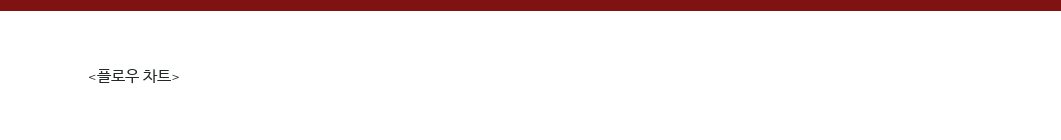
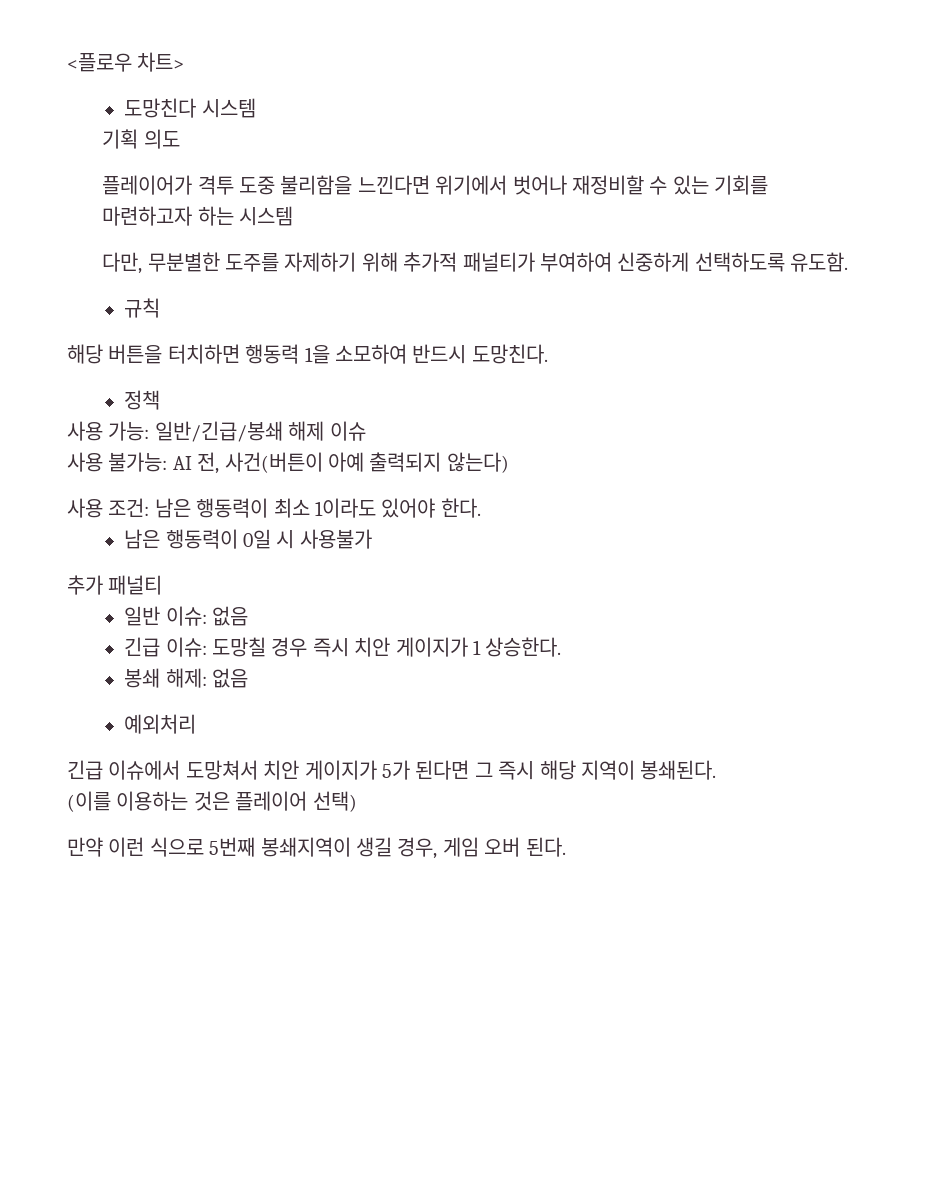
(181, 76) none -> [124,98,256,118] [102,129,180,149] [102,175,769,195] [102,206,294,226] [102,252,849,274] [124,298,161,318] [67,344,548,364] [124,390,161,410] [67,421,366,442] [67,452,509,474] [67,498,481,518] [124,529,372,549] [67,575,163,595] [124,606,249,626] [124,637,562,657] [124,668,249,688] [124,714,197,734] [67,760,717,780] [67,791,357,812] [67,837,566,859] // 도망친다 시스템 // 기획 의도 // 플레이어가 격투 도중 불리함을 느낀다면 위기에서 벗어나 재정비할 수 있는 기회를 마련하고자 하는 시스템 // 다만, 무분별한 도주를 자제하기 위해 추가적 패널티가 부여하여 신중하게 선택하도록 유도함. // 규칙 // 해당 버튼을 터치하면 행동력 1을 소모하여 반드시 도망친다. // 정책 // 사용 가능: 일반/긴급/봉쇄 해제 이슈 // 사용 불가능: AI 전, 사건(버튼이 아예 출력되지 않는다) // 사용 조건: 남은 행동력이 최소 1이라도 있어야 한다. // 남은 행동력이 0일 시 사용불가 // 추가 패널티 // 일반 이슈: 없음 // 긴급 이슈: 도망칠 경우 즉시 치안 게이지가 1 상승한다. // 봉쇄 해제: 없음 // 예외처리 // 긴급 이슈에서 도망쳐서 치안 게이지가 5가 된다면 그 즉시 해당 지역이 봉쇄된다. // (이를 이용하는 것은 플레이어 선택) // 만약 이런 식으로 5번째 봉쇄지역이 생길 경우, 게임 오버 된다.

